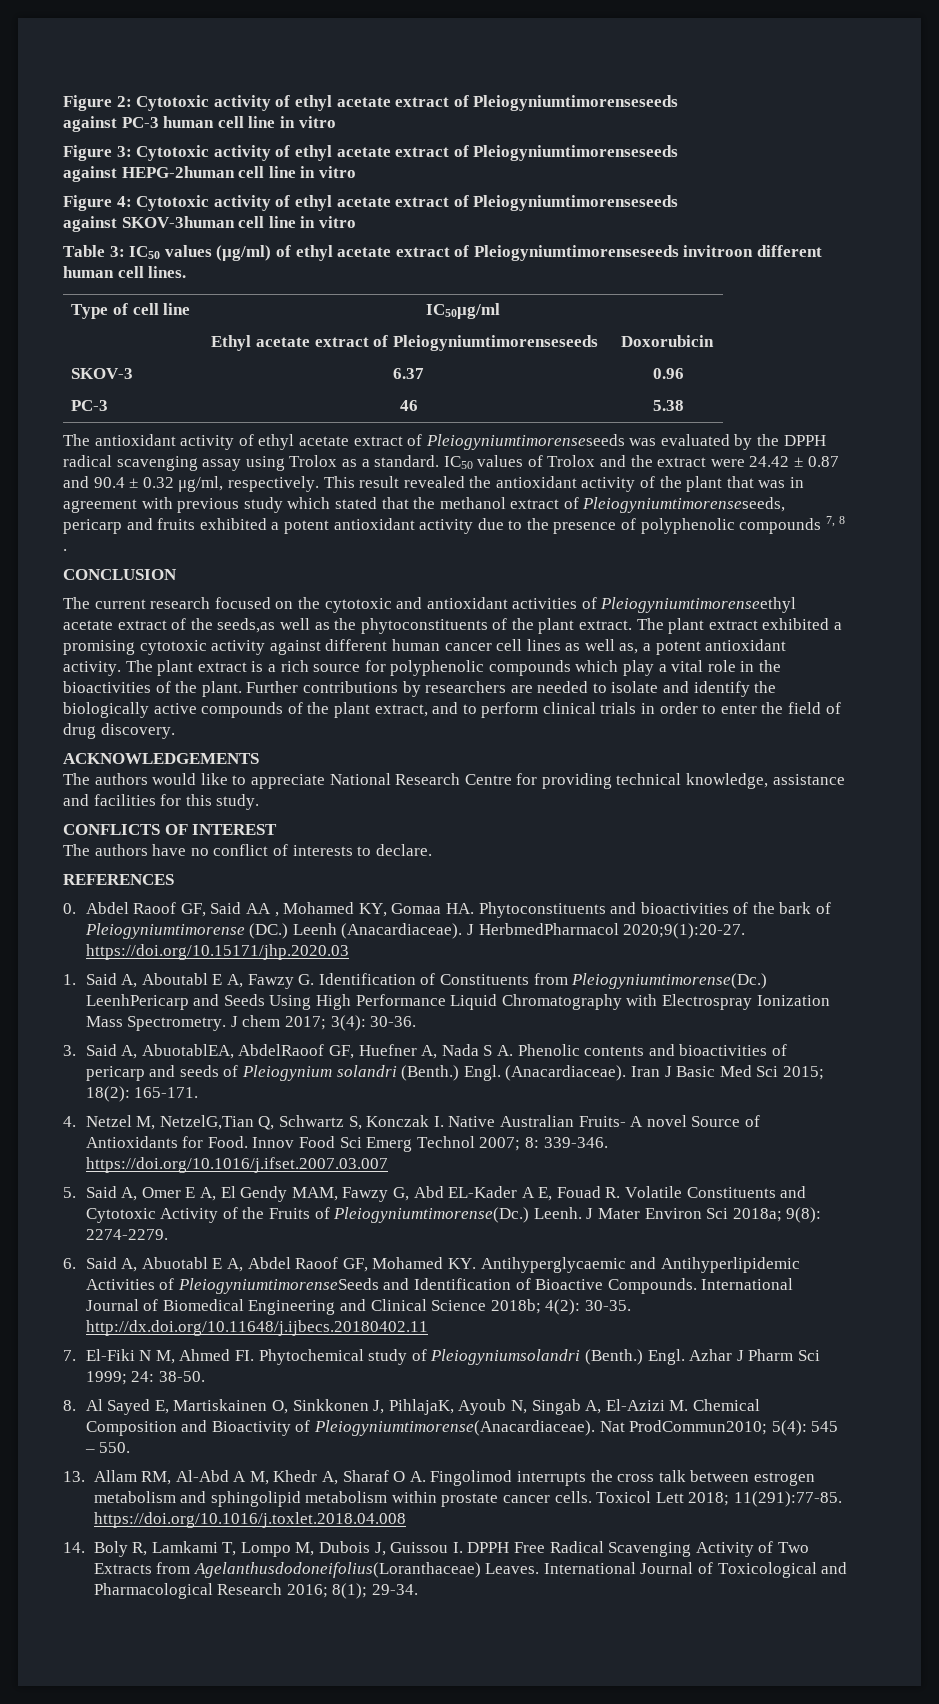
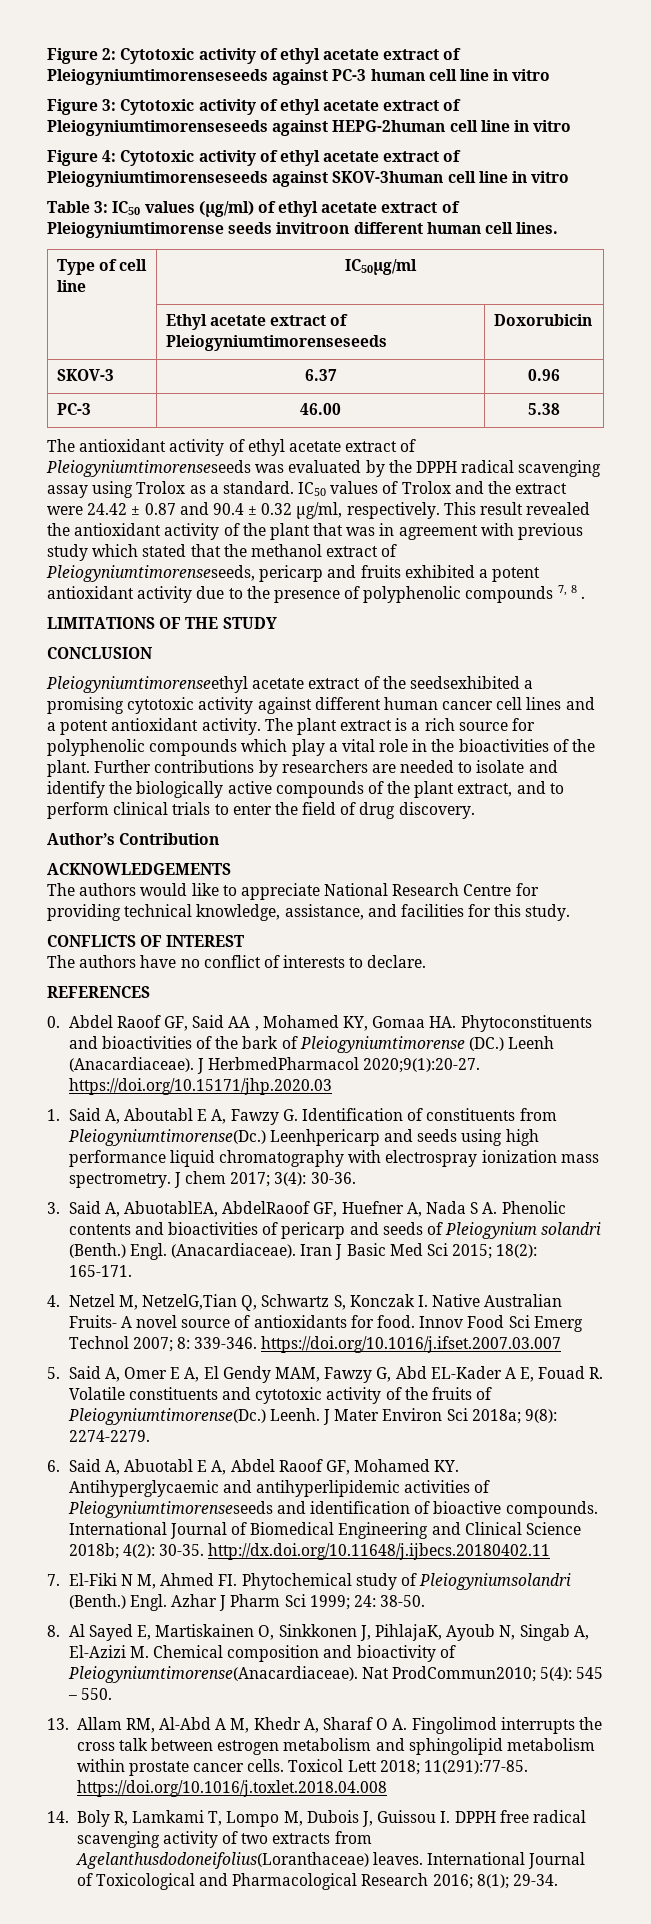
(679, 103) // -> (268, 77) none
(679, 153) // -> (268, 128) none
(679, 203) // -> (268, 179) none
[473,245,679,261] Pleiogyniumtimorenseseeds -> [47,222,273,238] Pleiogyniumtimorense seeds
[399,400,418,411] 46 -> [300,403,341,415] 46.00
[63,569,177,580] [63,597,597,613] CONCLUSION // The current research focused on the cytotoxic and antioxidant activities of -> [47,617,277,629] [47,647,152,659] LIMITATIONS OF THE STUDY // CONCLUSION //
[217,618,830,634] seeds,as well as the phytoconstituents of the plant extract. The plant extract exhibited -> [409,676,520,689] seedsexhibited
[565,639,639,654] as well as, -> [565,697,595,710] and
[641,702,698,714] in order -> (211, 808) none
(175, 731) none -> [47,833,220,845] // Author’s Contribution
[772,774,845,785] assistance -> [284,904,364,920] assistance,
[439,974,529,985] Constituents -> [426,1108,516,1121] constituents
[85,994,830,1010] [85,1016,227,1031] LeenhPericarp and Seeds Using High Performance Liquid Chromatography with Electrospray Ionization Mass Spectrometry. -> [269,1129,539,1146] [68,1150,599,1167] [68,1173,171,1188] Leenhpericarp and seeds using high performance liquid chromatography with electrospray ionization mass spectrometry.
[691,1115,760,1127] [85,1136,248,1148] Source of Antioxidants for Food. -> [181,1315,415,1328] source of antioxidants for food.
[686,1186,807,1198] [85,1207,310,1223] Constituents and Cytotoxic Activity of the Fruits -> [128,1387,472,1404] constituents and cytotoxic activity of the fruits
[660,1257,800,1273] [85,1278,697,1294] Antihyperlipidemic Activities of PleiogyniumtimorenseSeeds and Identification of Bioactive Compounds. -> [256,1480,491,1497] [67,1501,598,1518] antihyperlipidemic activities of Pleiogyniumtimorenseseeds and identification of bioactive compounds.
[85,1420,291,1436] Composition and Bioactivity -> [227,1645,436,1662] composition and bioactivity
[513,1541,809,1557] [93,1563,152,1574] Free Radical Scavenging Activity of Two Extracts -> [499,1810,586,1823] [76,1831,331,1848] free radical scavenging activity of two extracts
[485,1563,540,1574] Leaves. -> [372,1852,423,1865] leaves.

